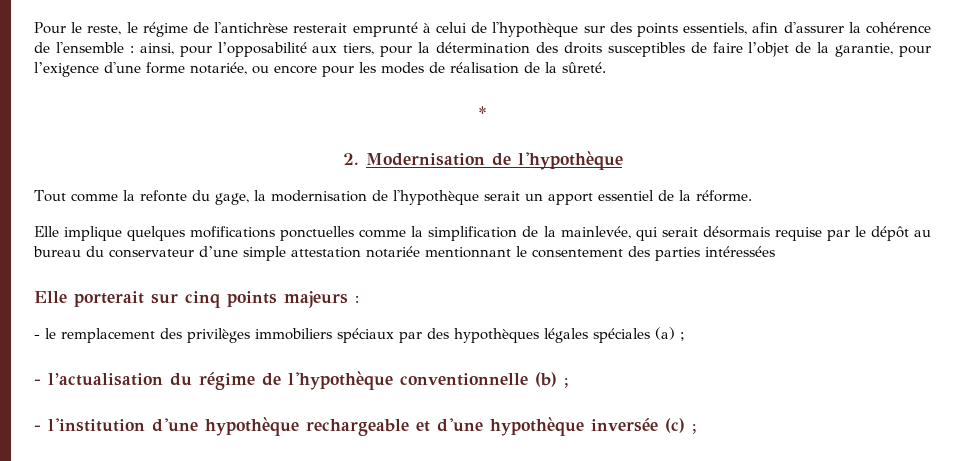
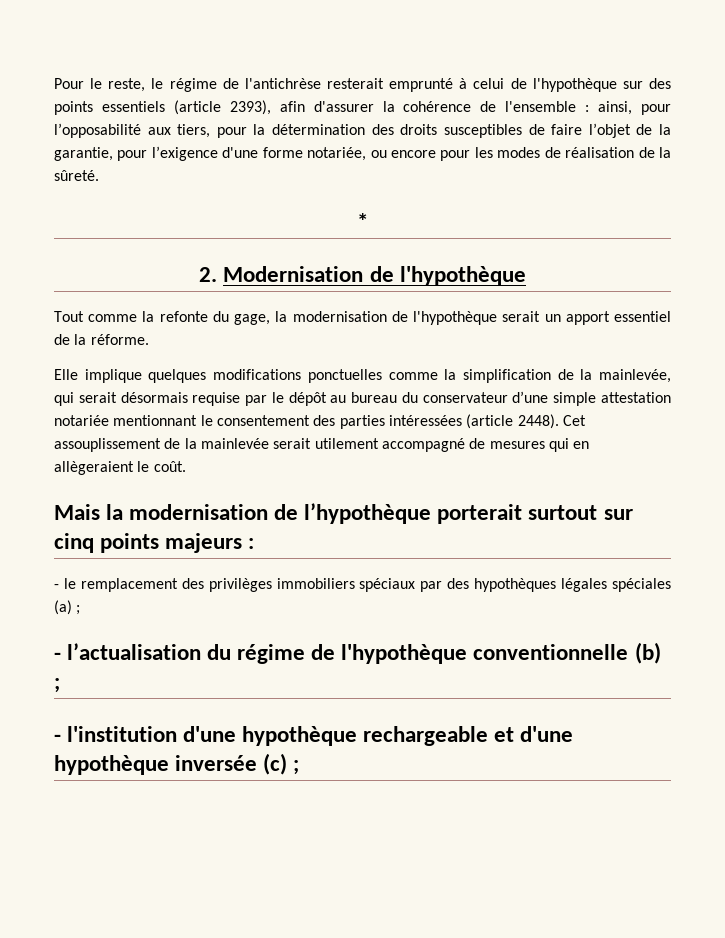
[683,22,748,35] essentiels, -> [101,100,271,115] essentiels (article 2393),
[190,226,276,238] mofifications -> [213,369,302,380] modifications
[34,291,144,307] // Elle porterait -> [466,414,586,429] [54,438,590,452] [54,461,186,475] [54,503,598,524] (article 2448). Cet assouplissement de la mainlevée serait utilement accompagné de mesures qui en allègeraient le coût. // Mais la modernisation de l’hypothèque porterait surtout

